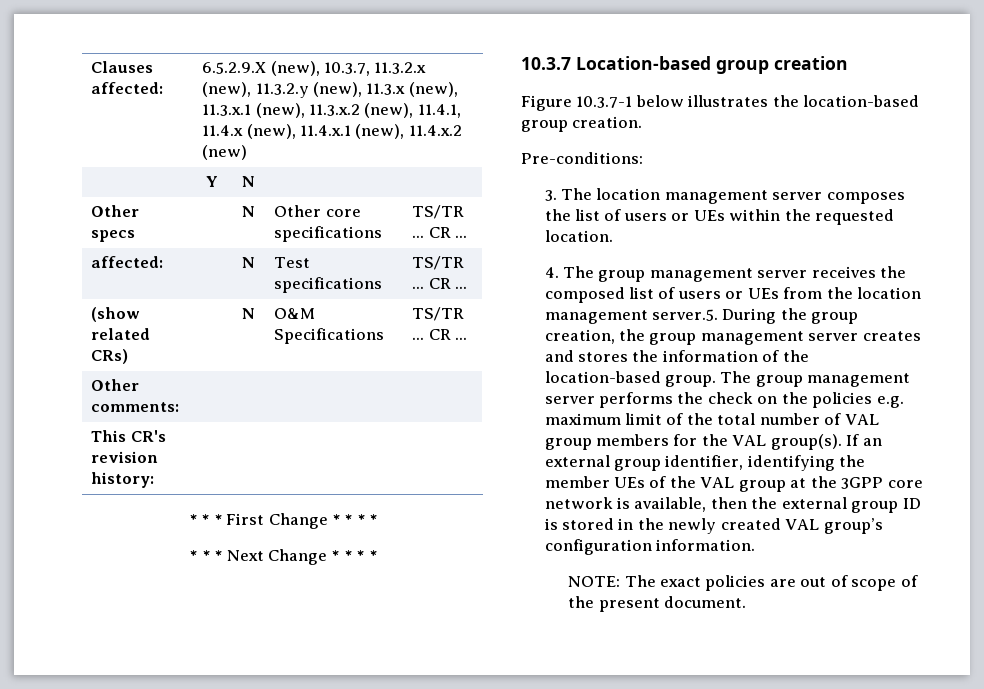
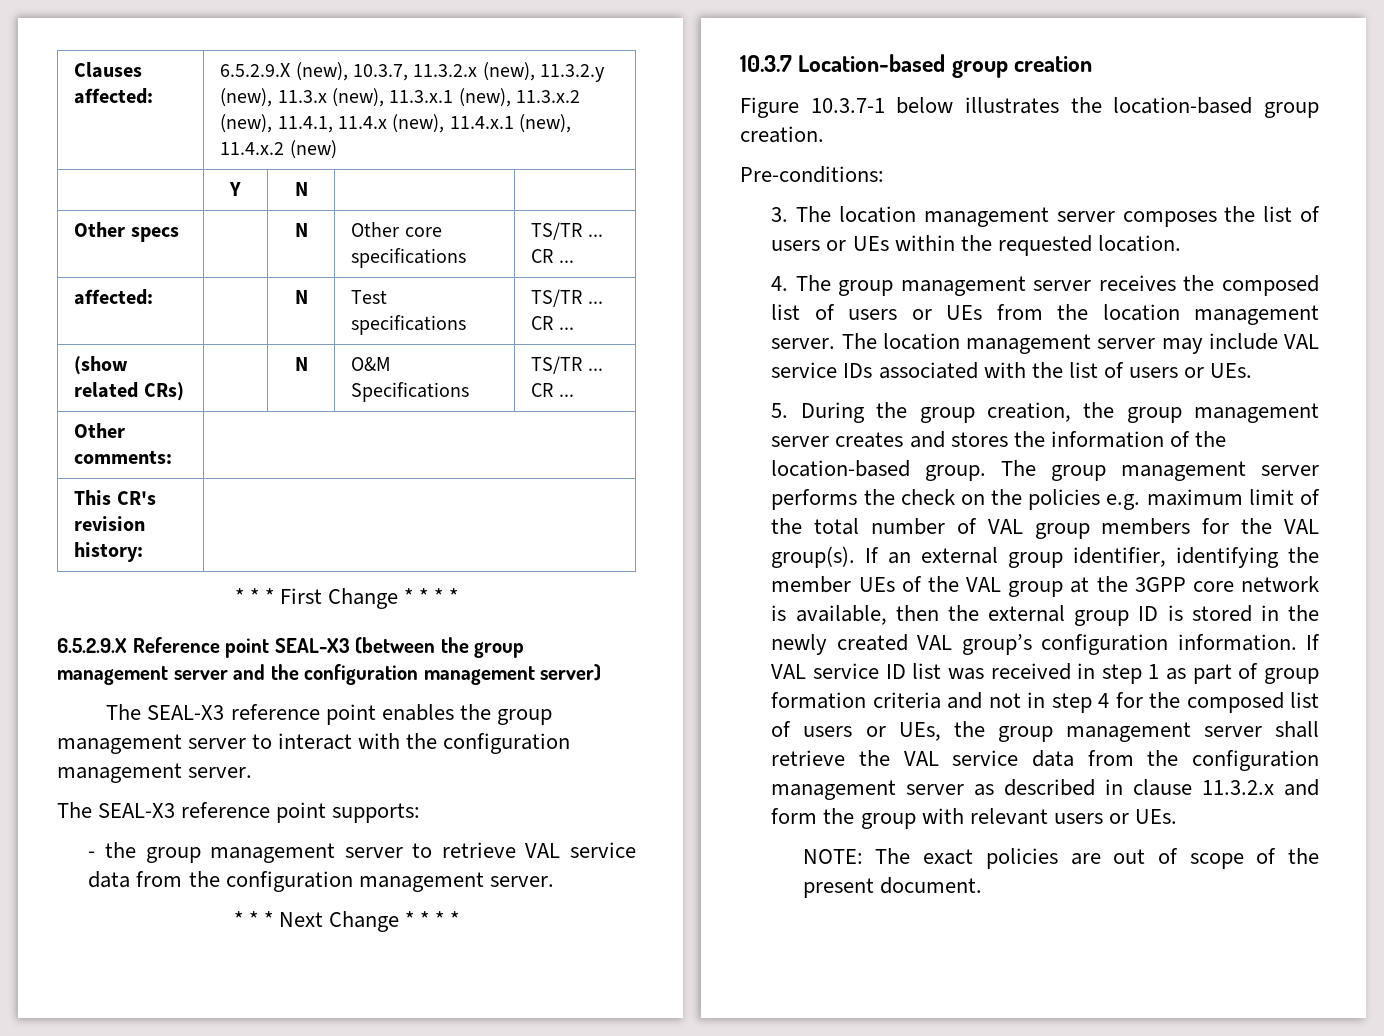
(378, 519) none -> [57,637,525,658] [57,664,602,685] [106,704,552,725] [57,733,571,754] [57,763,253,783] [57,802,421,823] [88,842,636,863] [88,871,554,892] // 6.5.2.9.X Reference point SEAL-X3 (between the group management server and the configuration management server) // The SEAL-X3 reference point enables the group management server to interact with the configuration management server. // The SEAL-X3 reference point supports: // - the group management server to retrieve VAL service data from the configuration management server.
[651,309,718,321] server.5. -> [771,333,1319,354] [771,362,1253,379] [771,403,789,418] server. The location management server may include VAL service IDs associated with the list of users or UEs. // 5.
(755, 545) none -> [1306,634,1320,650] [771,663,1319,684] [771,692,1319,713] [771,721,1319,742] [771,750,1319,771] [771,779,1319,800] [771,808,1177,829] If VAL service ID list was received in step 1 as part of group formation criteria and not in step 4 for the composed list of users or UEs, the group management server shall retrieve the VAL service data from the configuration management server as described in clause 11.3.2.x and form the group with relevant users or UEs.

